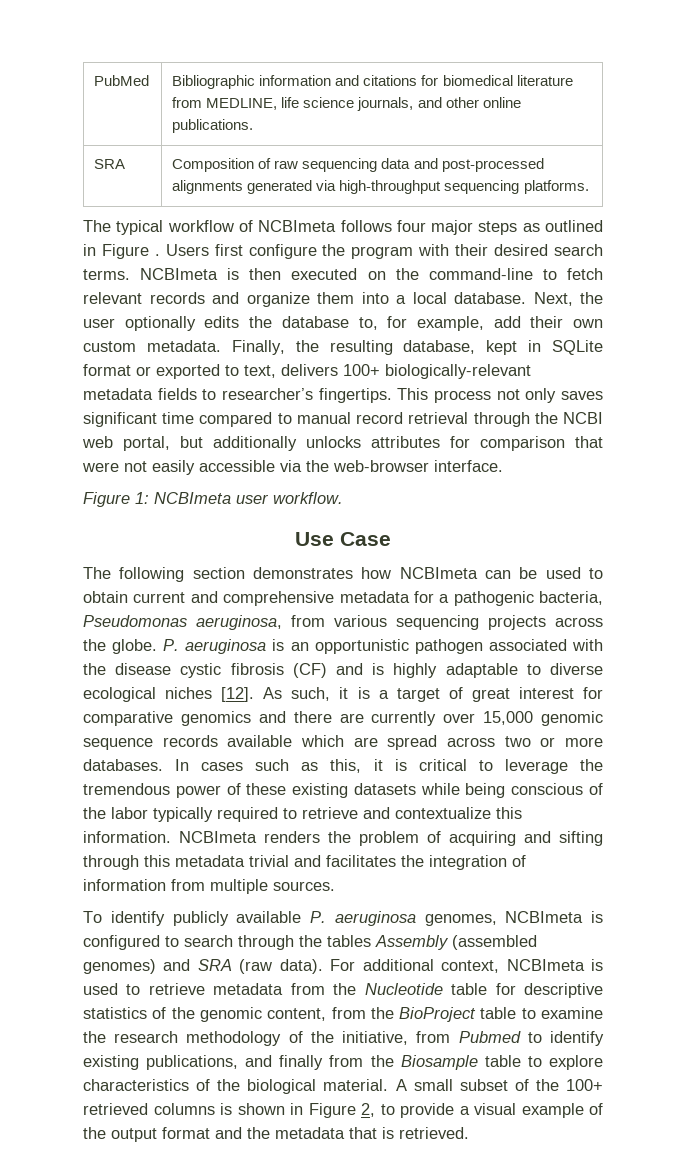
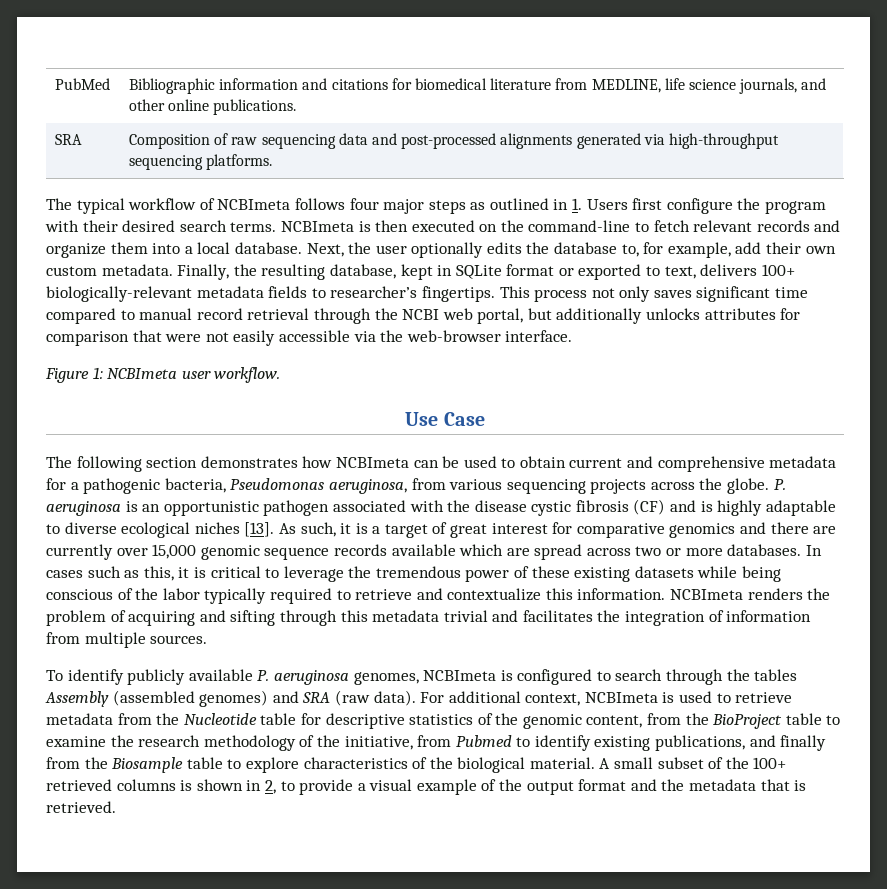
[101,244,160,259] Figure . -> [572,198,583,210] 1.
[221,687,255,702] [12]. -> [244,522,275,537] [13].
[308,1103,356,1118] Figure -> (262, 785) none

